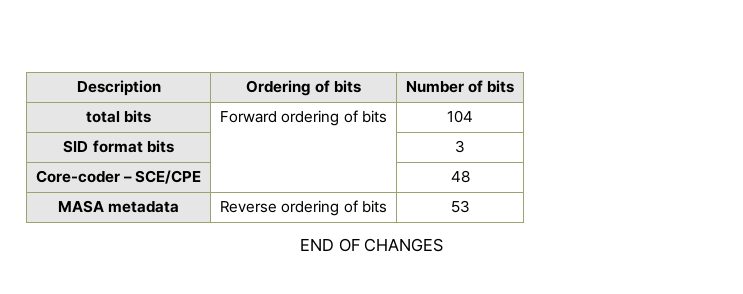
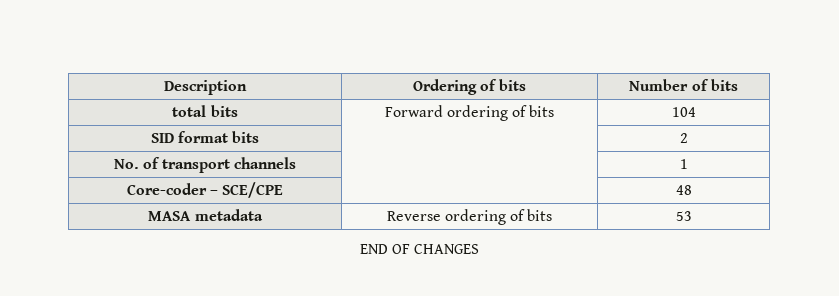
[455,140,465,153] 3 -> [679,133,688,143] [113,157,297,173] [679,159,688,169] 2 // No. of transport channels | | 1

